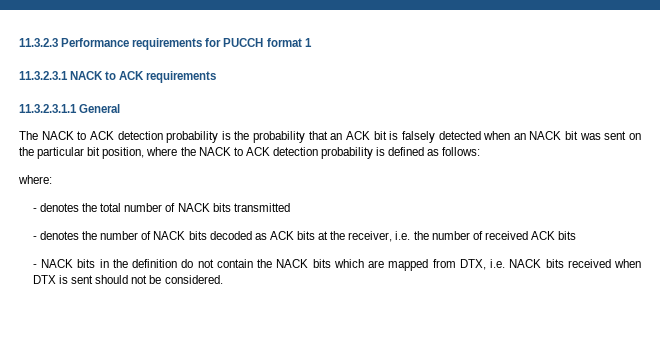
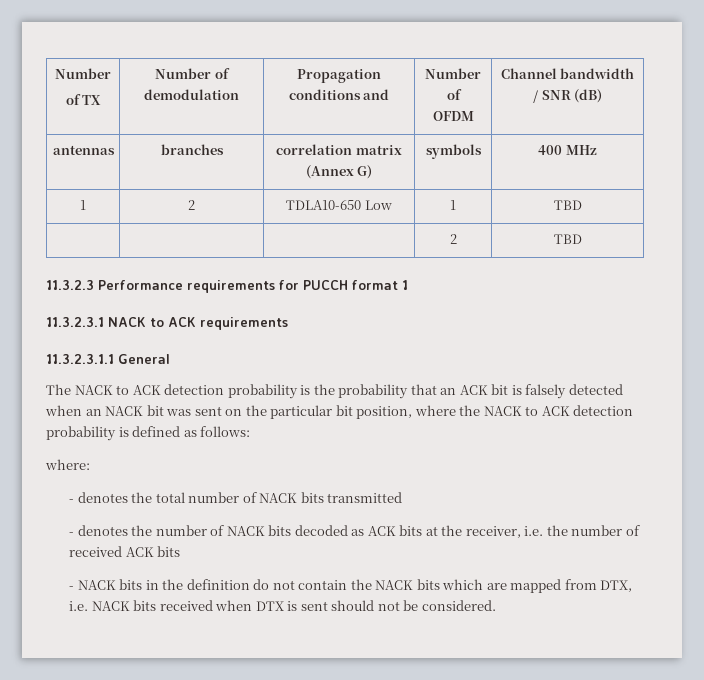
(19, 42) none -> [55,68,111,79] [65,94,102,105] [155,68,230,79] [144,89,239,100] [297,69,381,83] [288,89,390,100] [425,68,481,79] [446,89,462,100] [432,111,474,121] [500,68,635,79] [532,89,603,103] [52,145,115,155] [160,144,224,155] [276,144,402,155] [305,165,373,179] [425,144,482,159] [538,145,597,155] [80,200,86,210] [188,200,195,210] [286,200,392,210] [450,200,456,210] [553,200,582,210] [449,234,457,244] [553,234,582,244] Number // of TX | Number of demodulation | Propagation conditions and | Number of // OFDM | Channel bandwidth / SNR (dB) // antennas | branches | correlation matrix (Annex G) | symbols | 400 MHz // 1 | 2 | TDLA10-650 Low | 1 | TBD // | | | 2 | TBD //

